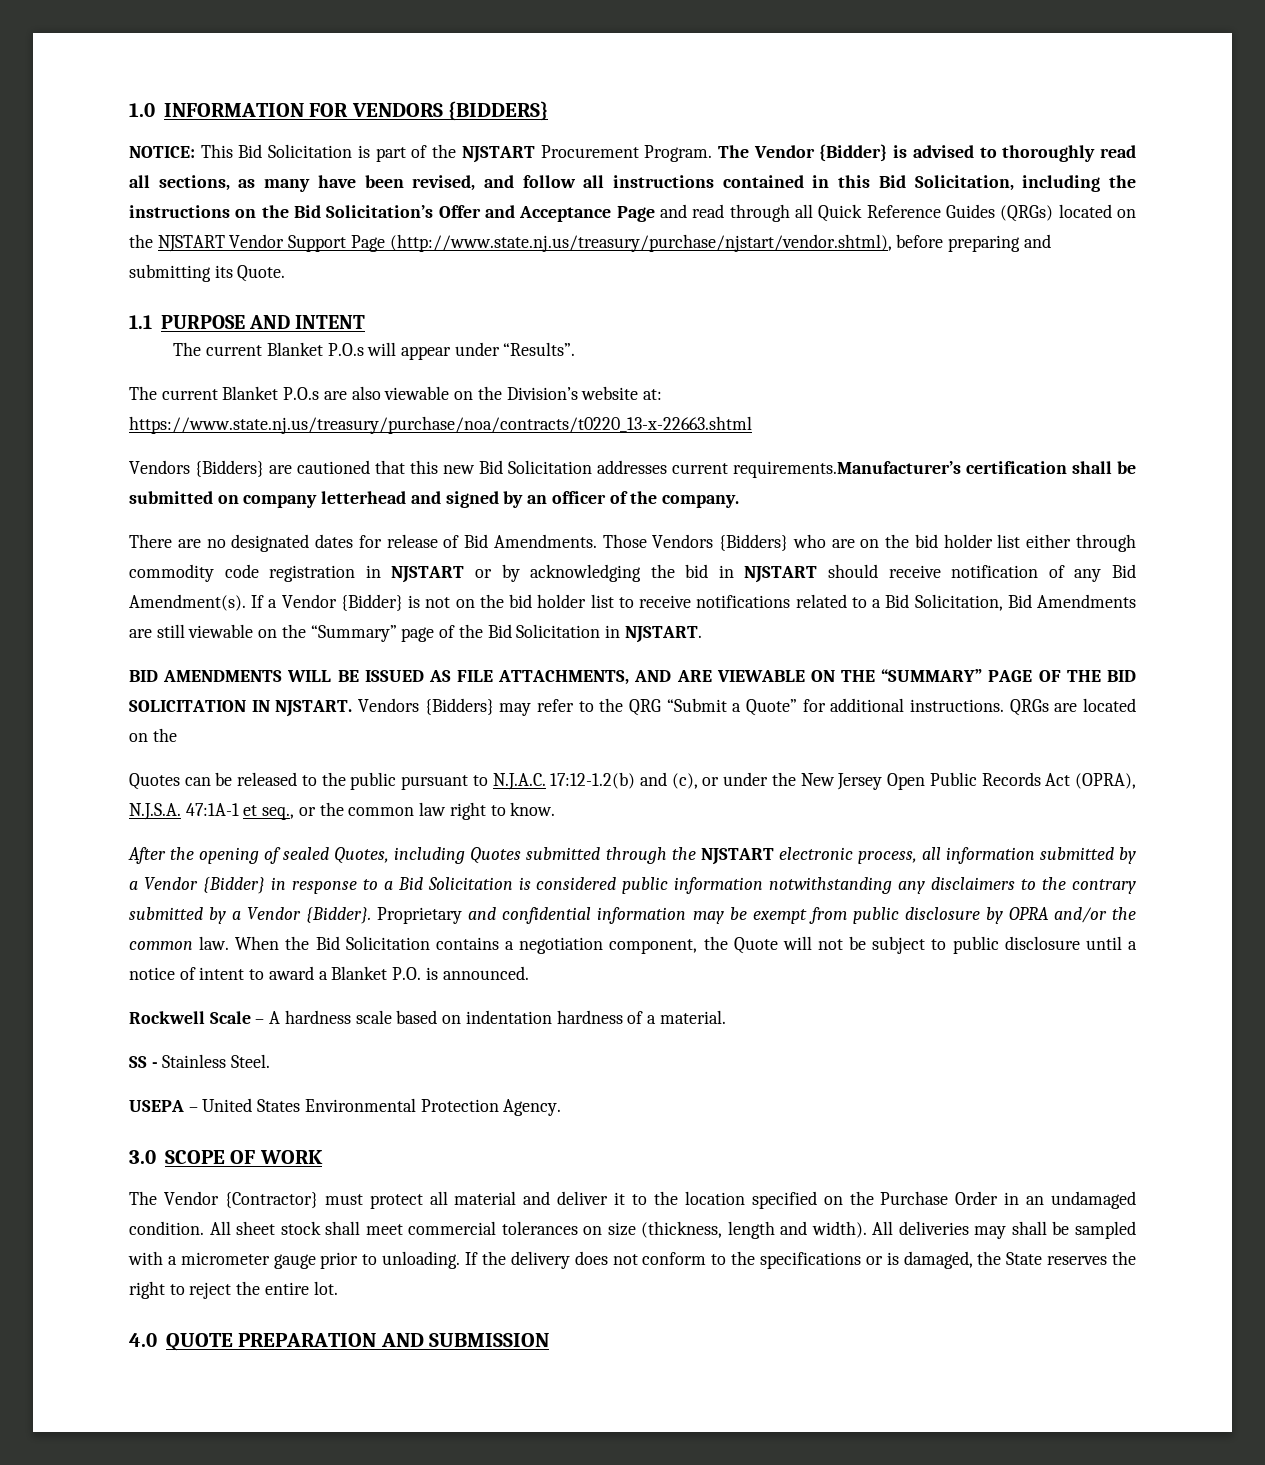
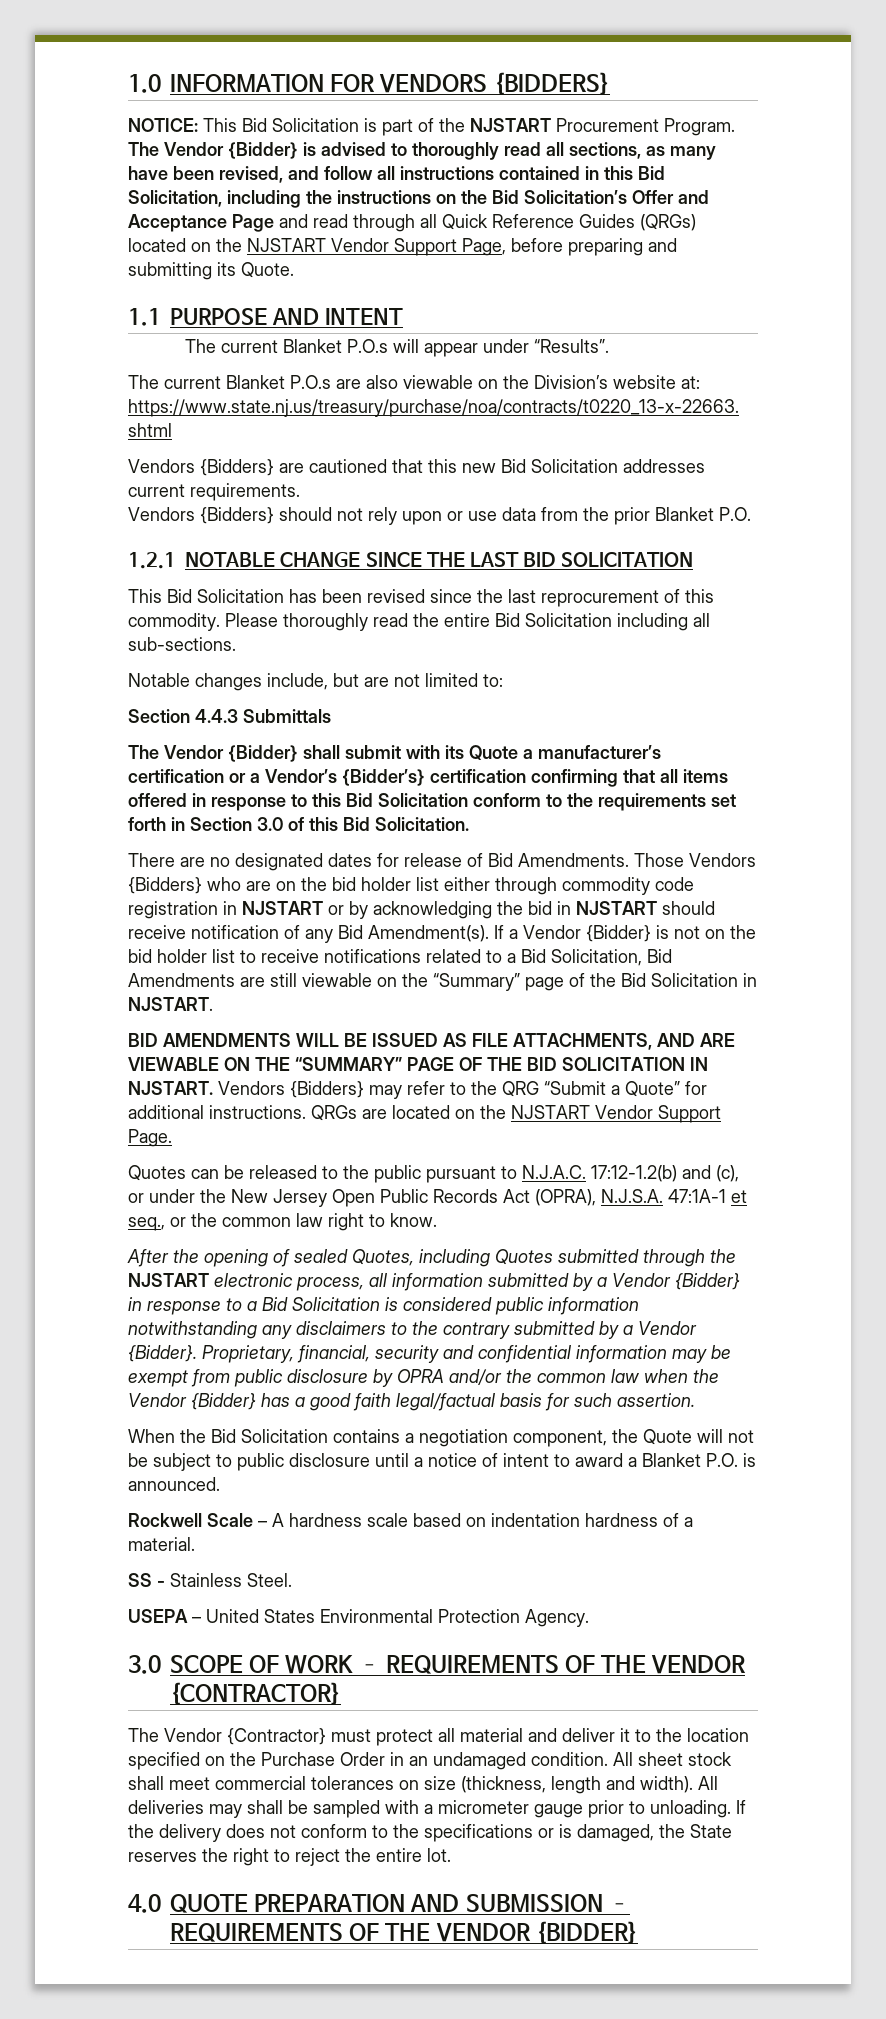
[350,234,892,252] Page (http://www.state.nj.us/treasury/purchase/njstart/vendor.shtml), -> [462,238,506,256] Page,
[733,461,1136,478] [129,491,739,508] requirements.Manufacturer’s certification shall be submitted on company letterhead and signed by an officer of the company. -> [190,483,300,501] [128,507,751,525] [128,552,693,569] [128,589,714,607] [128,613,710,631] [128,637,236,651] [128,673,503,691] [128,709,331,723] [128,745,661,762] [128,769,728,787] [128,793,736,811] [128,817,469,831] requirements. // Vendors {Bidders} should not rely upon or use data from the prior Blanket P.O. // 1.2.1 NOTABLE CHANGE SINCE THE LAST BID SOLICITATION // This Bid Solicitation has been revised since the last reprocurement of this commodity. Please thoroughly read the entire Bid Solicitation including all sub-sections. // Notable changes include, but are not limited to: // Section 4.4.3 Submittals // The Vendor {Bidder} shall submit with its Quote a manufacturer’s certification or a Vendor’s {Bidder’s} certification confirming that all items offered in response to this Bid Solicitation conform to the requirements set forth in Section 3.0 of this Bid Solicitation.
(177, 735) none -> [511,1105,721,1123] [128,1129,172,1147] NJSTART Vendor Support Page.
[377,907,463,924] Proprietary -> [202,1345,439,1363] Proprietary, financial, security
[199,936,230,950] law. -> [611,1369,719,1383] [128,1393,695,1411] law when the Vendor {Bidder} has a good faith legal/factual basis for such assertion. //
(323, 1157) none -> [358,1655,747,1674] [170,1682,341,1705] – REQUIREMENTS OF THE VENDOR {CONTRACTOR}
(550, 1340) none -> [608,1903,630,1911] [170,1921,638,1944] – REQUIREMENTS OF THE VENDOR {BIDDER}

